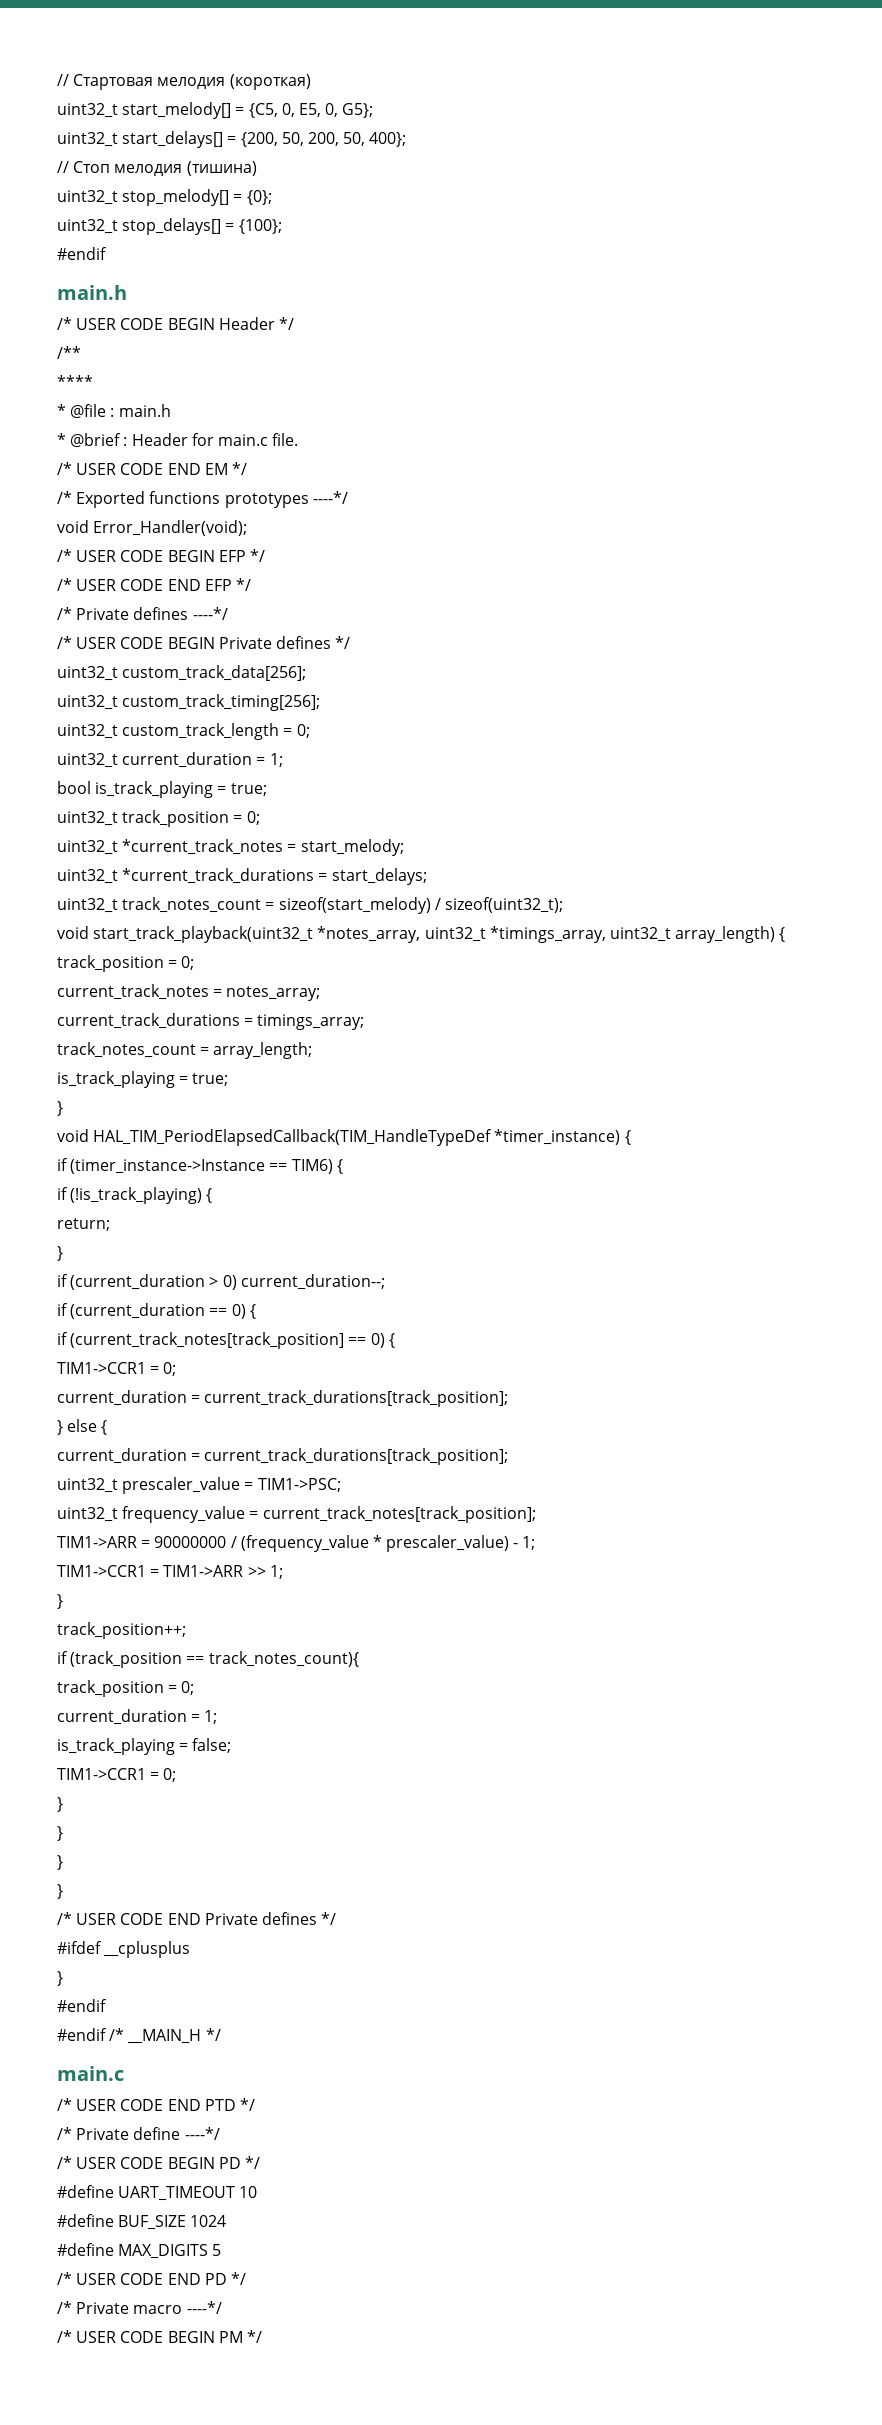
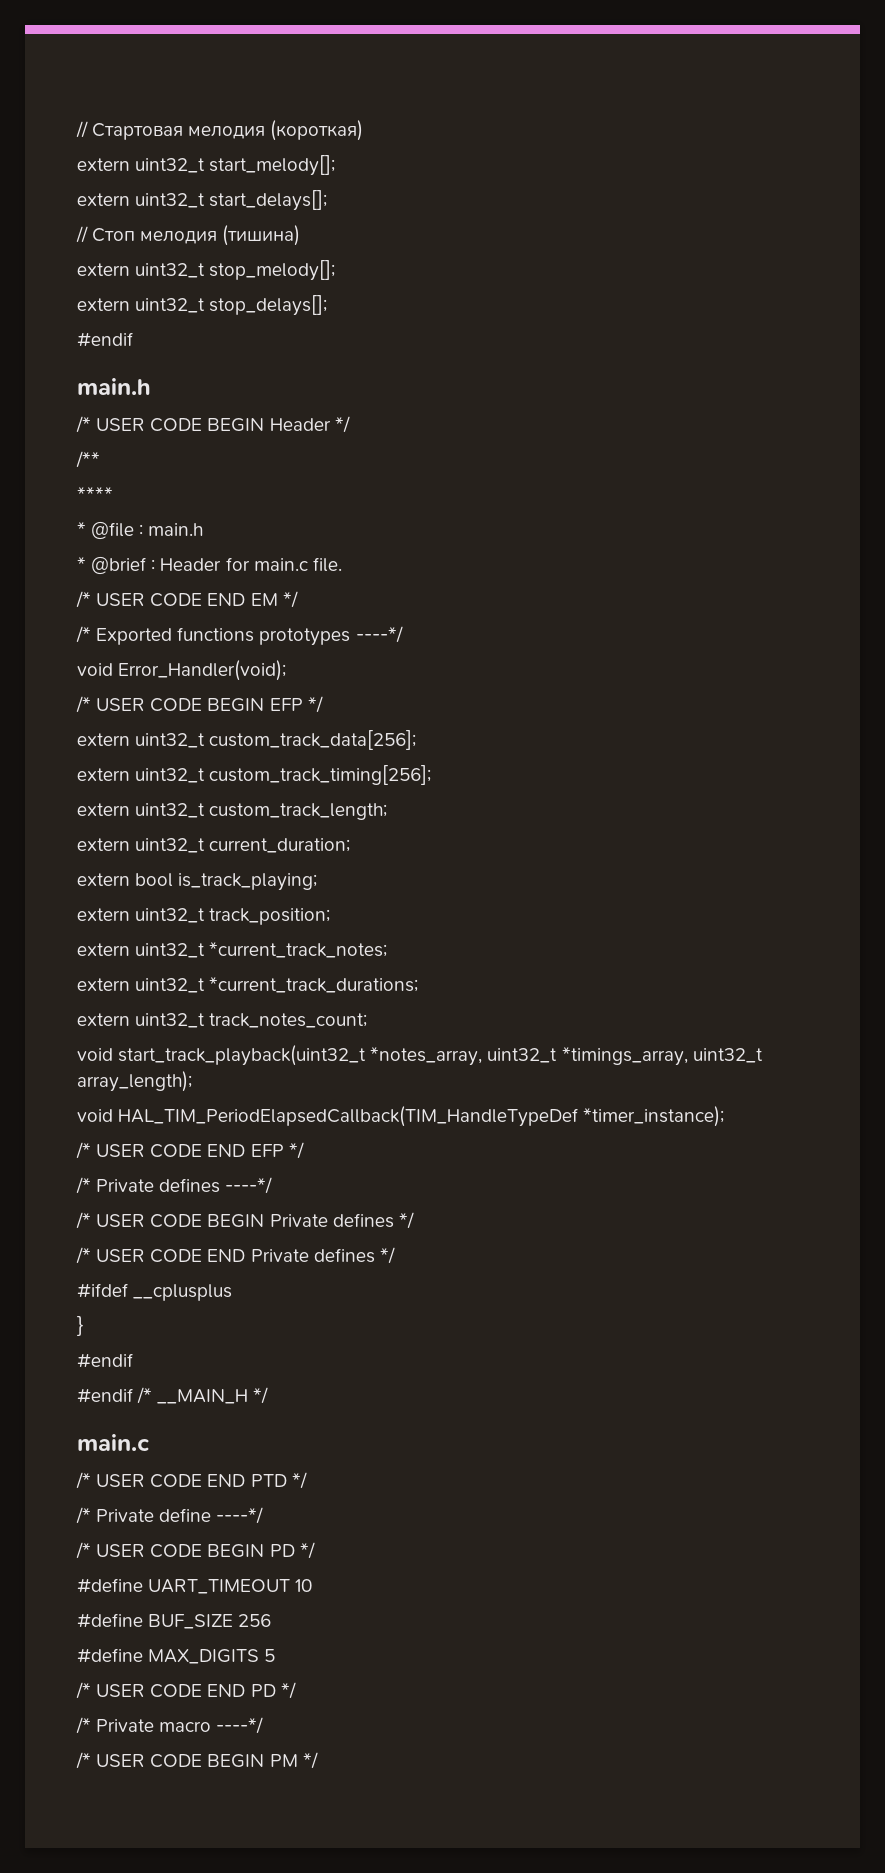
[57,102,374,119] [57,131,407,148] [57,161,257,176] [57,189,272,206] [57,218,282,235] uint32_t start_melody[] = {C5, 0, E5, 0, G5}; // uint32_t start_delays[] = {200, 50, 200, 50, 400}; // // Стоп мелодия (тишина) // uint32_t stop_melody[] = {0}; // uint32_t stop_delays[] = {100}; -> [77,155,336,176] [77,190,328,211] [76,225,301,246] [77,260,336,281] [77,295,328,316] extern uint32_t start_melody[]; // extern uint32_t start_delays[]; // // Стоп мелодия (тишина) // extern uint32_t stop_melody[]; // extern uint32_t stop_delays[];
(265, 555) none -> [77,730,417,750] [77,765,432,785] [77,803,388,820] [77,838,351,853] [77,873,318,891] [77,908,331,925] [77,942,388,958] [77,977,419,993] [77,1013,368,1028] [77,1045,763,1066] [77,1071,192,1092] [77,1106,725,1127] // extern uint32_t custom_track_data[256]; // extern uint32_t custom_track_timing[256]; // extern uint32_t custom_track_length; // extern uint32_t current_duration; // extern bool is_track_playing; // extern uint32_t track_position; // extern uint32_t *current_track_notes; // extern uint32_t *current_track_durations; // extern uint32_t track_notes_count; // void start_track_playback(uint32_t *notes_array, uint32_t *timings_array, uint32_t array_length); // void HAL_TIM_PeriodElapsedCallback(TIM_HandleTypeDef *timer_instance);
[57,665,307,681] [57,694,321,711] [57,723,310,740] [57,752,283,768] [57,781,267,798] [57,810,260,827] [57,839,404,856] [57,868,427,885] [57,897,563,914] [57,926,786,943] [57,955,195,972] [57,984,321,1001] [57,1013,365,1030] [57,1042,313,1059] [57,1071,229,1088] [57,1101,63,1116] [57,1129,631,1146] [57,1158,343,1174] [57,1187,213,1204] [57,1218,110,1231] [57,1246,63,1261] [57,1274,385,1290] [57,1303,256,1319] [57,1332,395,1349] [57,1362,177,1376] [57,1390,509,1407] [57,1419,108,1435] [57,1448,509,1465] [57,1477,341,1494] [57,1506,536,1523] [57,1535,536,1552] [57,1565,283,1579] [57,1594,63,1609] [57,1622,186,1639] [57,1651,359,1668] [57,1680,195,1697] [57,1709,218,1725] [57,1738,232,1755] [57,1768,177,1782] [57,1797,63,1812] [57,1826,63,1841] [57,1855,63,1870] [57,1884,63,1899] // uint32_t custom_track_data[256]; // uint32_t custom_track_timing[256]; // uint32_t custom_track_length = 0; // uint32_t current_duration = 1; // bool is_track_playing = true; // uint32_t track_position = 0; // uint32_t *current_track_notes = start_melody; // uint32_t *current_track_durations = start_delays; // uint32_t track_notes_count = sizeof(start_melody) / sizeof(uint32_t); // void start_track_playback(uint32_t *notes_array, uint32_t *timings_array, uint32_t array_length) { // track_position = 0; // current_track_notes = notes_array; // current_track_durations = timings_array; // track_notes_count = array_length; // is_track_playing = true; // } // void HAL_TIM_PeriodElapsedCallback(TIM_HandleTypeDef *timer_instance) { // if (timer_instance->Instance == TIM6) { // if (!is_track_playing) { // return; // } // if (current_duration > 0) current_duration--; // if (current_duration == 0) { // if (current_track_notes[track_position] == 0) { // TIM1->CCR1 = 0; // current_duration = current_track_durations[track_position]; // } else { // current_duration = current_track_durations[track_position]; // uint32_t prescaler_value = TIM1->PSC; // uint32_t frequency_value = current_track_notes[track_position]; // TIM1->ARR = 90000000 / (frequency_value * prescaler_value) - 1; // TIM1->CCR1 = TIM1->ARR >> 1; // } // track_position++; // if (track_position == track_notes_count){ // track_position = 0; // current_duration = 1; // is_track_playing = false; // TIM1->CCR1 = 0; // } // } // } // } -> (414, 1220) none
[190,2215,227,2227] 1024 -> [238,1614,272,1627] 256

